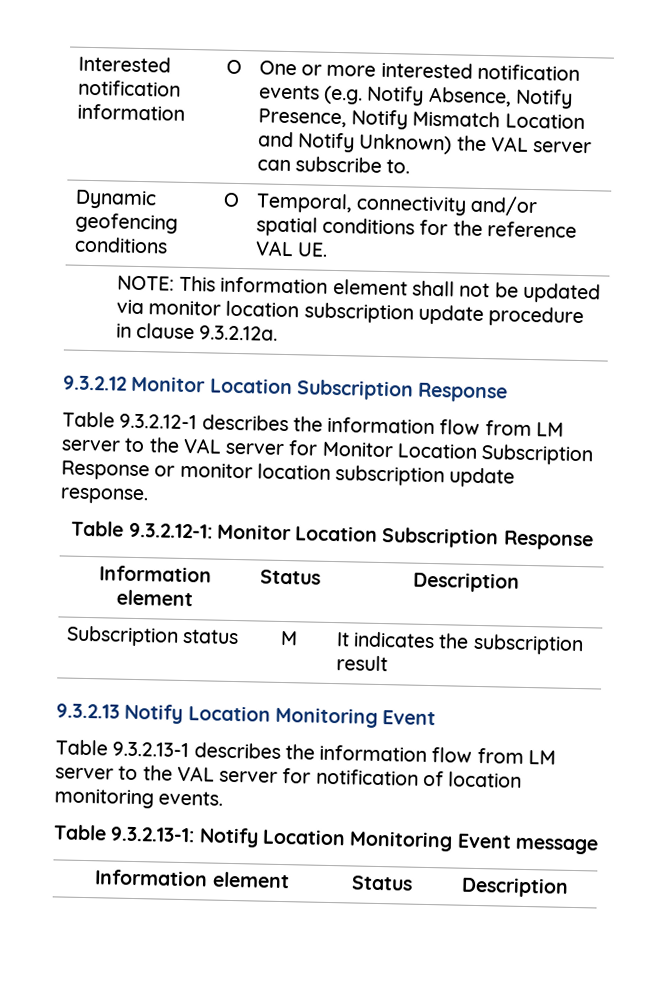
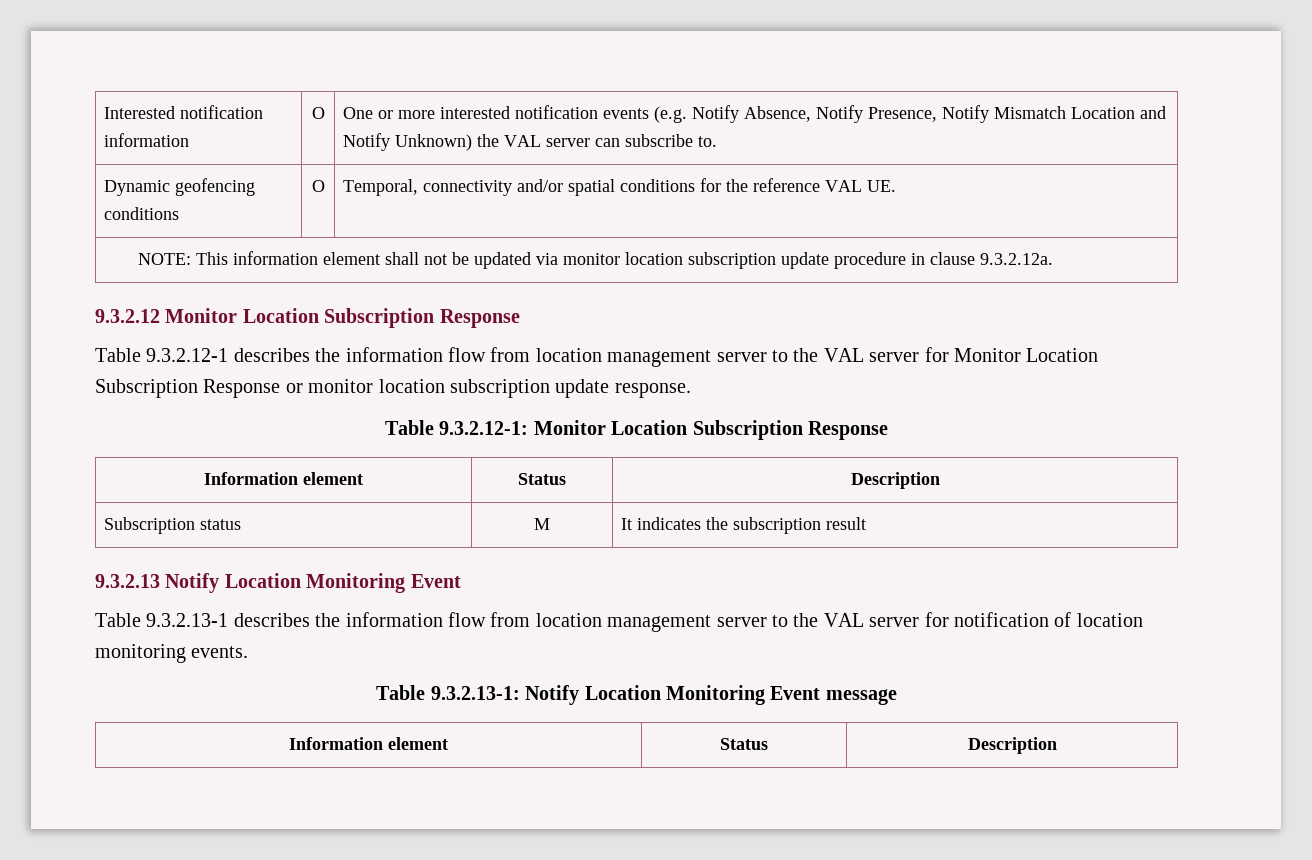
[535,422,564,437] LM -> [535,348,712,367] location management
[527,750,556,765] LM -> [535,613,712,632] location management

